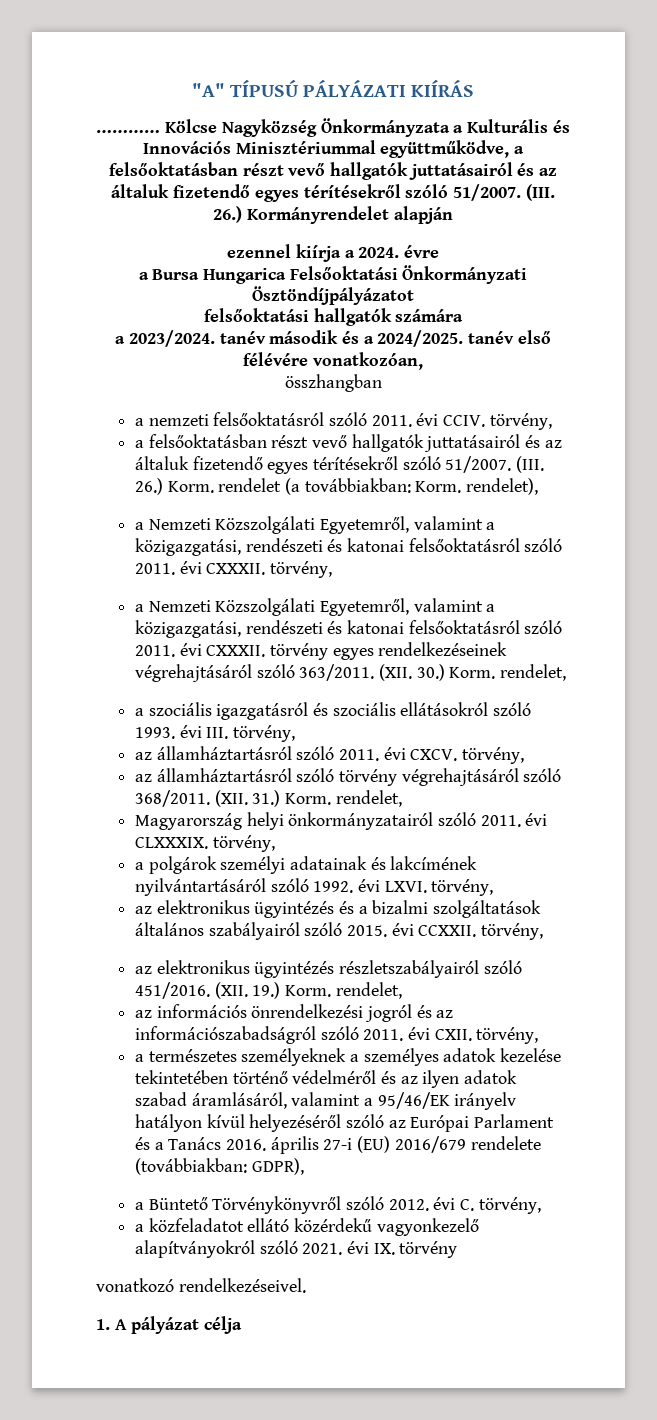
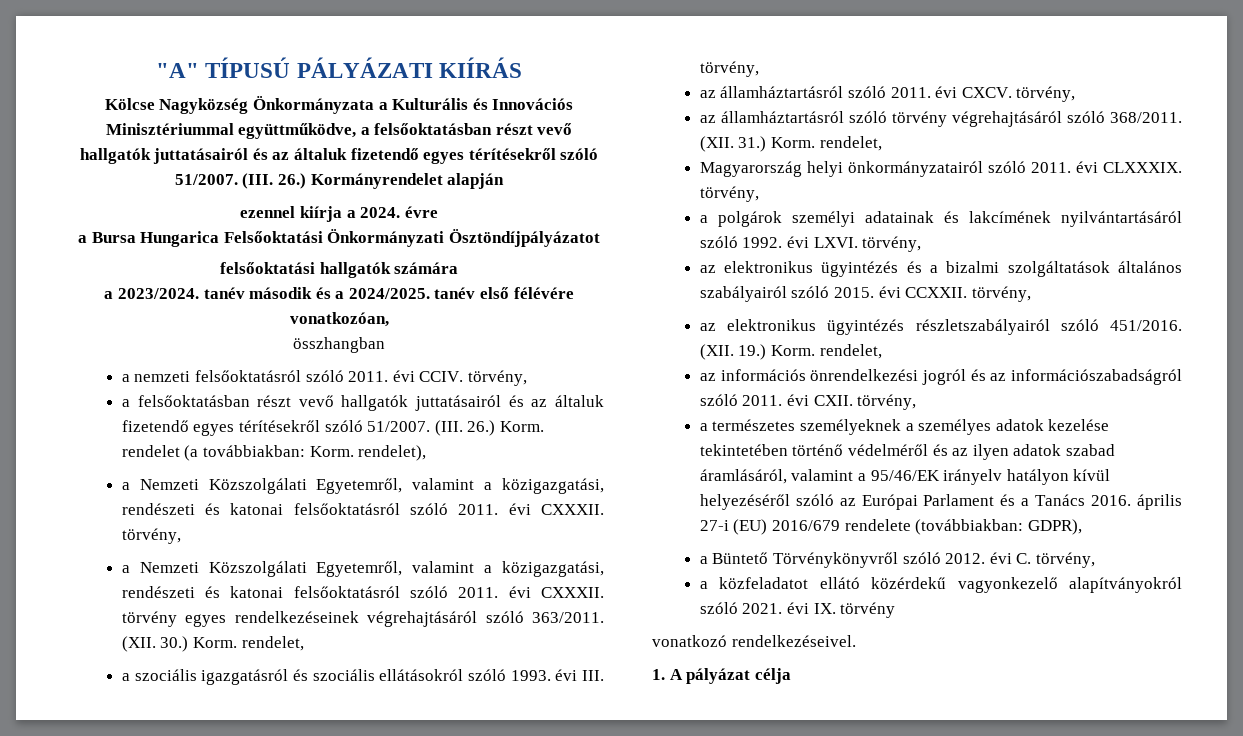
[96,130,161,133] ………… -> (522, 67) none

